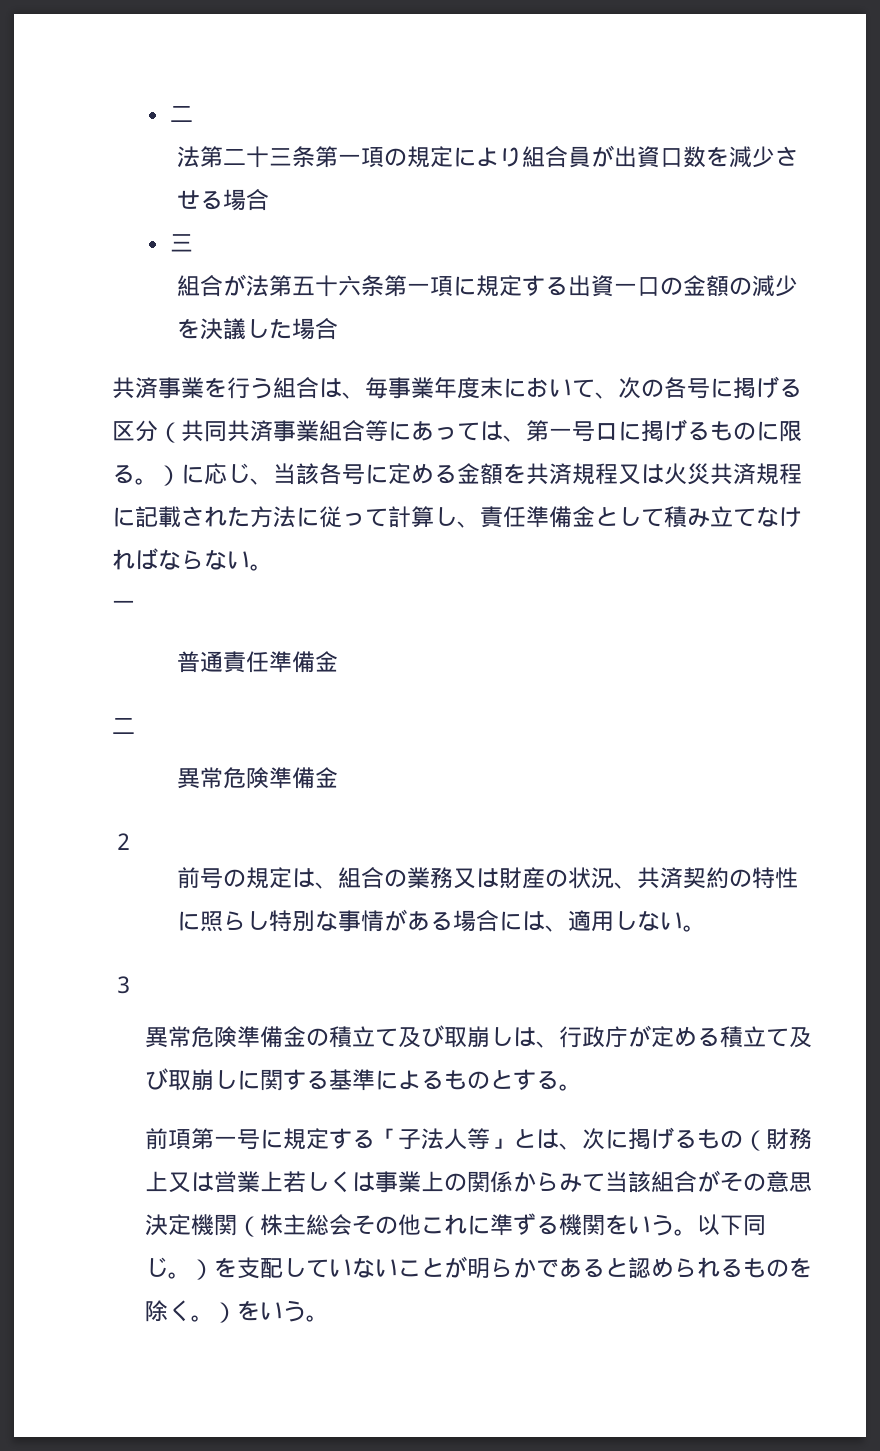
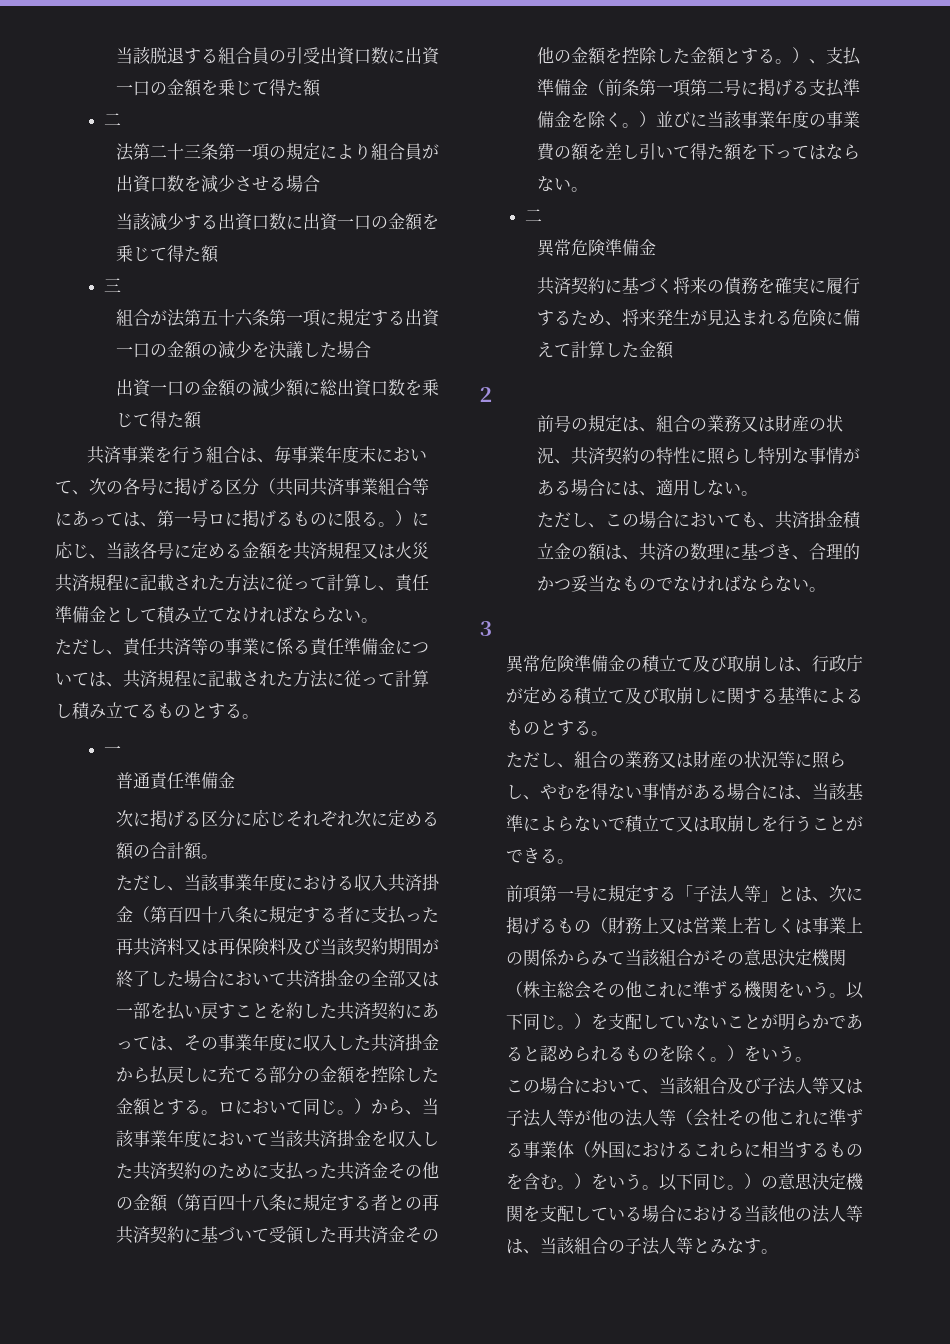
(169, 114) none -> [115,47,440,65] [115,79,321,97] 当該脱退する組合員の引受出資口数に出資一口の金額を乗じて得た額 //
(269, 200) none -> [115,213,439,231] [115,245,219,263] // 当該減少する出資口数に出資一口の金額を乗じて得た額
(338, 329) none -> [115,379,439,397] [115,411,202,429] // 出資一口の金額の減少額に総出資口数を乗じて得た額
[112,600,135,611] [176,651,338,673] [112,718,135,734] [176,767,338,789] 一 // 普通責任準備金 // 二 // 異常危険準備金 -> [55,638,429,656] [55,670,429,688] [55,702,259,720] [104,745,122,755] [115,772,235,790] [115,809,439,827] [115,842,218,860] [115,873,440,892] [115,906,439,924] [115,938,439,956] [115,970,439,988] [115,1002,439,1020] [115,1033,439,1052] [115,1065,439,1084] [115,1098,439,1116] [115,1129,439,1148] [115,1162,439,1180] [115,1194,439,1212] [115,1226,439,1244] [536,47,861,65] [536,78,860,97] [536,110,860,129] [536,143,860,161] [536,176,588,192] [525,209,543,222] [536,239,656,257] [536,277,860,295] [536,309,860,326] [536,341,674,359] ただし、責任共済等の事業に係る責任準備金については、共済規程に記載された方法に従って計算し積み立てるものとする。 // 一 // 普通責任準備金 // 次に掲げる区分に応じそれぞれ次に定める額の合計額。 // ただし、当該事業年度における収入共済掛金（第百四十八条に規定する者に支払った再共済料又は再保険料及び当該契約期間が終了した場合において共済掛金の全部又は一部を払い戻すことを約した共済契約にあっては、その事業年度に収入した共済掛金から払戻しに充てる部分の金額を控除した金額とする。ロにおいて同じ。）から、当該事業年度において当該共済掛金を収入した共済契約のために支払った共済金その他の金額（第百四十八条に規定する者との再共済契約に基づいて受領した再共済金その他の金額を控除した金額とする。）、支払準備金（前条第一項第二号に掲げる支払準備金を除く。）並びに当該事業年度の事業費の額を差し引いて得た額を下ってはならない。 // 二 // 異常危険準備金 // 共済契約に基づく将来の債務を確実に履行するため、将来発生が見込まれる危険に備えて計算した金額
(706, 928) none -> [536,511,862,529] [536,543,860,561] [536,575,826,593] // ただし、この場合においても、共済掛金積立金の額は、共済の数理に基づき、合理的かつ妥当なものでなければならない。
(582, 1087) none -> [506,751,847,769] [506,783,864,801] [506,815,864,833] [506,848,575,864] // ただし、組合の業務又は財産の状況等に照らし、やむを得ない事情がある場合には、当該基準によらないで積立て又は取崩しを行うことができる。
(329, 1318) none -> [506,1077,864,1095] [506,1109,864,1127] [506,1141,864,1158] [506,1173,865,1191] [506,1205,864,1223] [506,1237,779,1255] // この場合において、当該組合及び子法人等又は子法人等が他の法人等（会社その他これに準ずる事業体（外国におけるこれらに相当するものを含む。）をいう。以下同じ。）の意思決定機関を支配している場合における当該他の法人等は、当該組合の子法人等とみなす。

